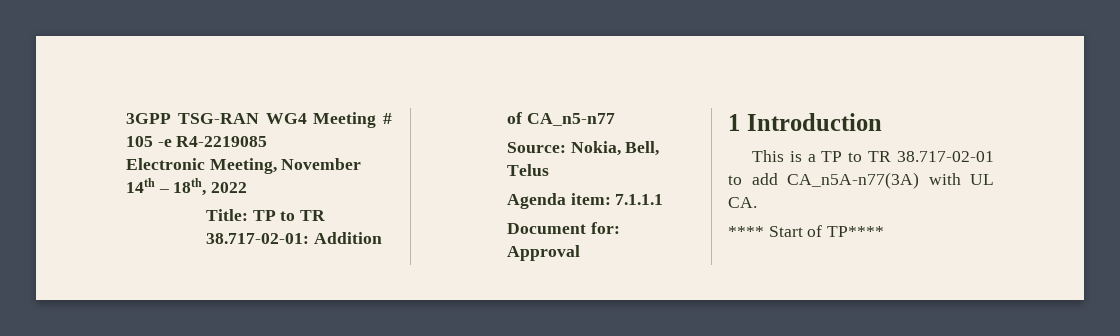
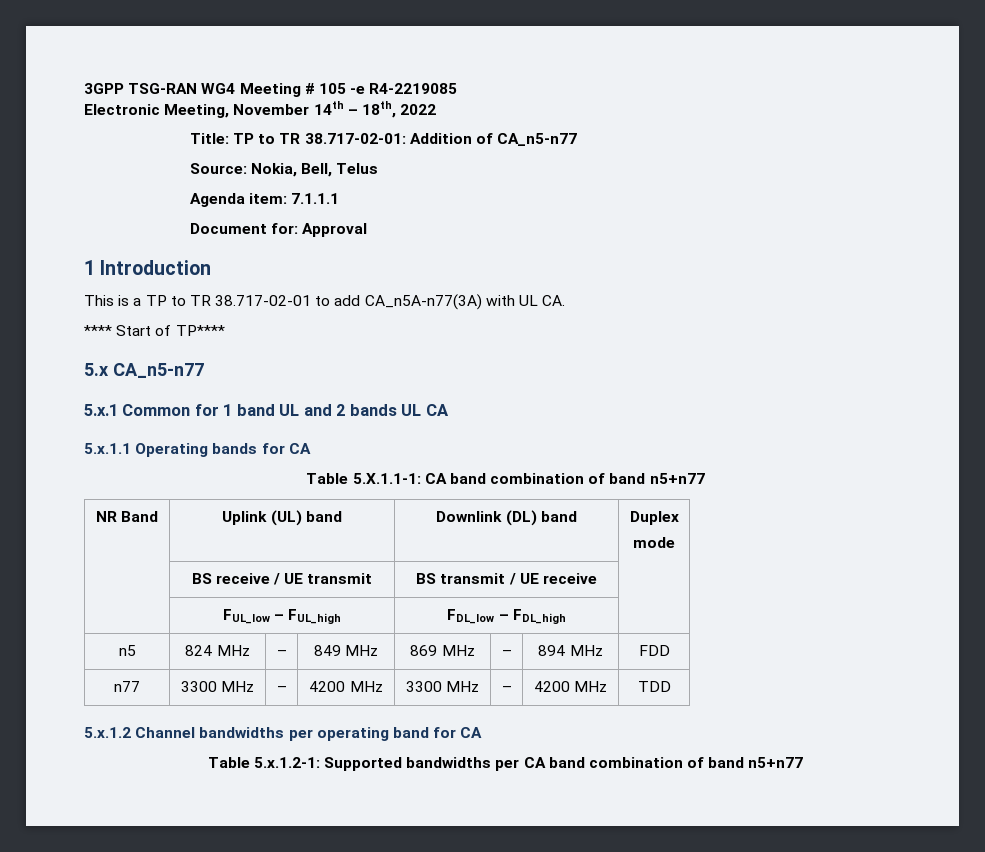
(885, 231) none -> [84,363,204,378] [84,404,449,416] [84,443,311,457] [306,473,705,484] [95,511,159,522] [222,510,342,526] [436,510,577,526] [629,511,679,525] [633,537,675,548] [191,573,373,585] [416,573,597,585] [222,609,342,624] [447,609,566,624] [118,645,136,656] [185,645,250,656] [276,650,287,656] [313,645,379,656] [410,645,475,656] [501,650,512,656] [538,645,603,656] [638,645,670,656] [114,681,140,692] [180,681,255,692] [276,686,287,692] [309,681,383,692] [405,681,480,692] [501,686,512,692] [533,681,608,692] [637,681,671,692] [84,727,483,741] [207,757,804,771] // 5.x CA_n5-n77 // 5.x.1 Common for 1 band UL and 2 bands UL CA // 5.x.1.1 Operating bands for CA // Table 5.X.1.1-1: CA band combination of band n5+n77 // NR Band | Uplink (UL) band | Downlink (DL) band | Duplex // mode // | BS receive / UE transmit | BS transmit / UE receive | // | FUL_low – FUL_high | FDL_low – FDL_high | // n5 | 824 MHz | – | 849 MHz | 869 MHz | – | 894 MHz | FDD // n77 | 3300 MHz | – | 4200 MHz | 3300 MHz | – | 4200 MHz | TDD // 5.x.1.2 Channel bandwidths per operating band for CA // Table 5.x.1.2-1: Supported bandwidths per CA band combination of band n5+n77

